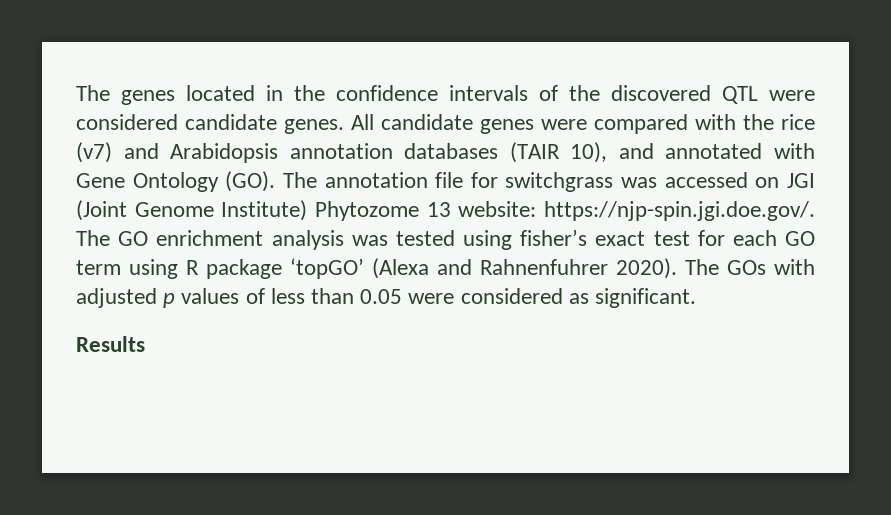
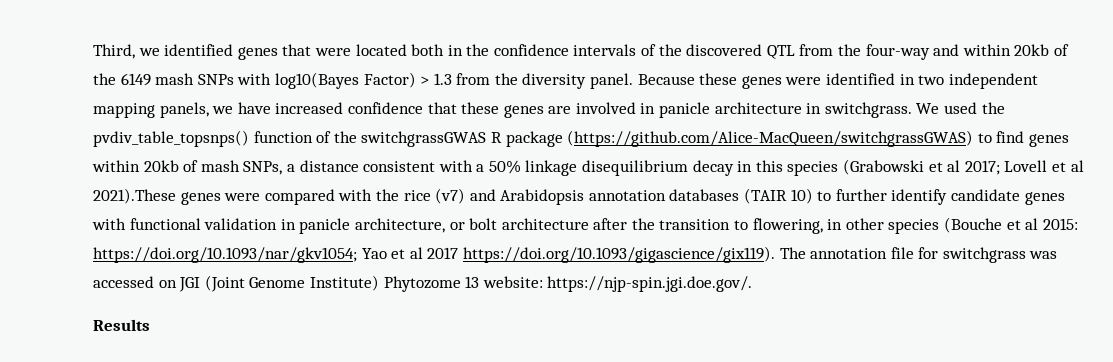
[76,85,255,105] The genes located -> [93,44,445,60] Third, we identified genes that were located both
[769,90,815,101] [76,114,473,134] were considered candidate genes. All candidate -> [799,44,1069,60] [93,72,1038,89] [93,102,1005,118] [93,130,1069,147] [92,159,1084,176] [93,188,176,204] from the four-way and within 20kb of the 6149 mash SNPs with log10(Bayes Factor) > 1.3 from the diversity panel. Because these genes were identified in two independent mapping panels, we have increased confidence that these genes are involved in panicle architecture in switchgrass. We used the pvdiv_table_topsnps() function of the switchgrassGWAS R package (https://github.com/Alice-MacQueen/switchgrassGWAS) to find genes within 20kb of mash SNPs, a distance consistent with a 50% linkage disequilibrium decay in this species (Grabowski et al 2017; Lovell et al 2021).These
[570,142,815,163] [76,171,276,192] 10), and annotated with Gene Ontology (GO). -> [790,188,1065,205] [92,217,1078,234] [93,246,775,263] 10) to further identify candidate genes with functional validation in panicle architecture, or bolt architecture after the transition to flowering, in other species (Bouche et al 2015: https://doi.org/10.1093/nar/gkv1054; Yao et al 2017 https://doi.org/10.1093/gigascience/gix119).
[76,229,815,250] [76,258,815,279] [76,288,697,308] The GO enrichment analysis was tested using fisher’s exact test for each GO term using R package ‘topGO’ (Alexa and Rahnenfuhrer 2020). The GOs with adjusted p values of less than 0.05 were considered as significant. -> (753, 284) none

